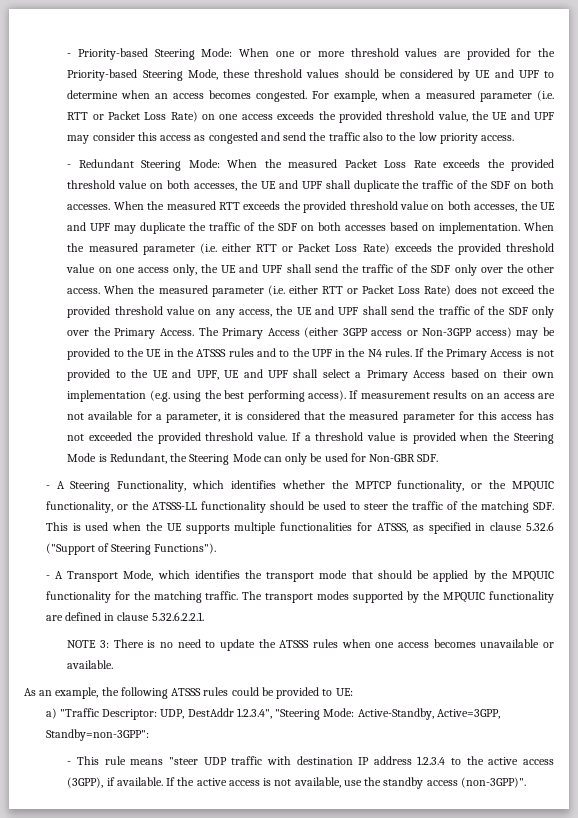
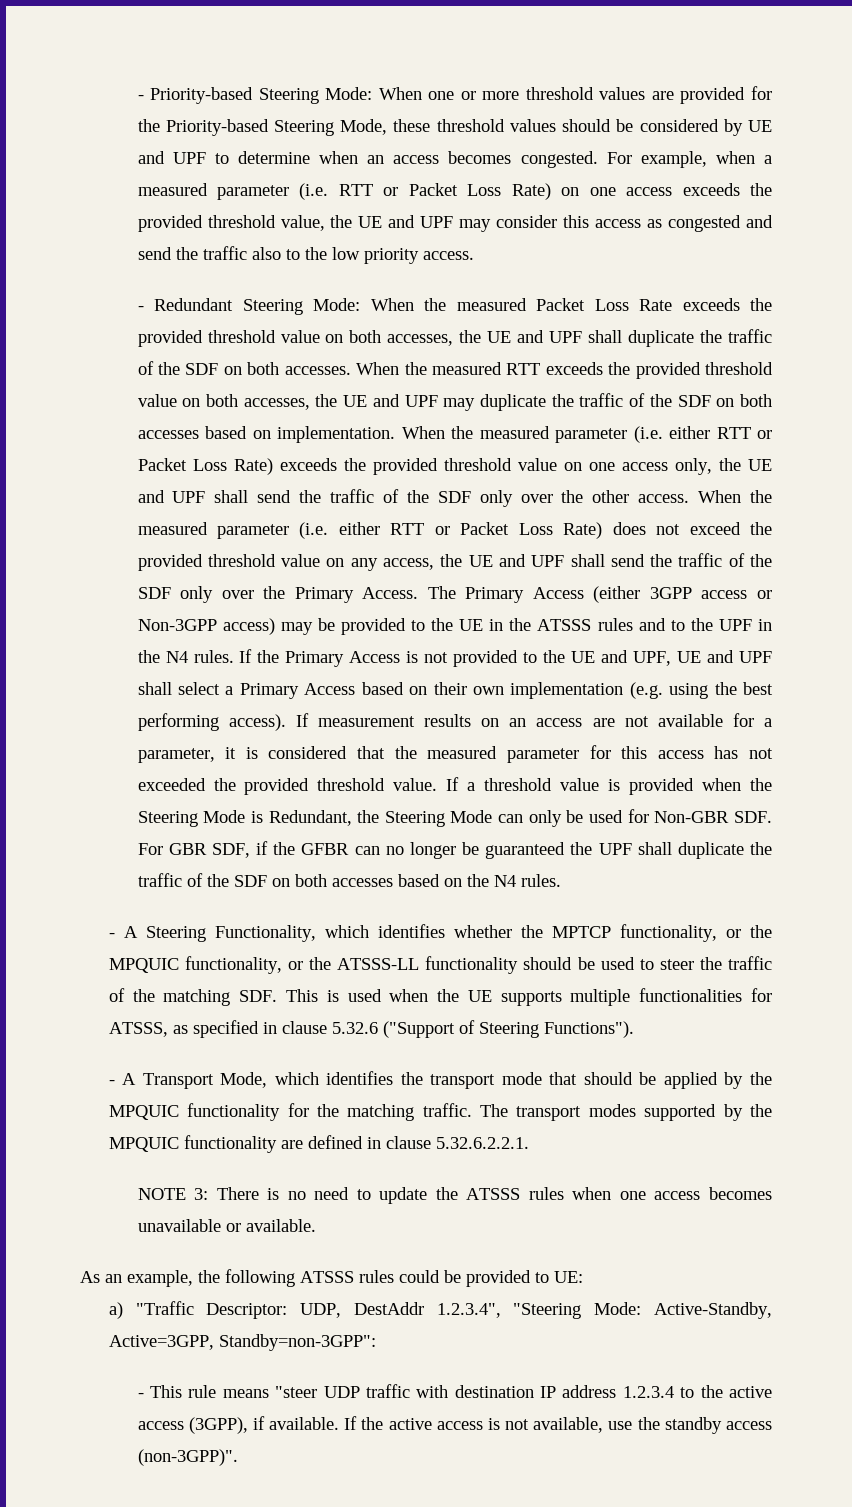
(439, 458) none -> [137,841,772,859] [137,873,561,887] For GBR SDF, if the GFBR can no longer be guaranteed the UPF shall duplicate the traffic of the SDF on both accesses based on the N4 rules.

